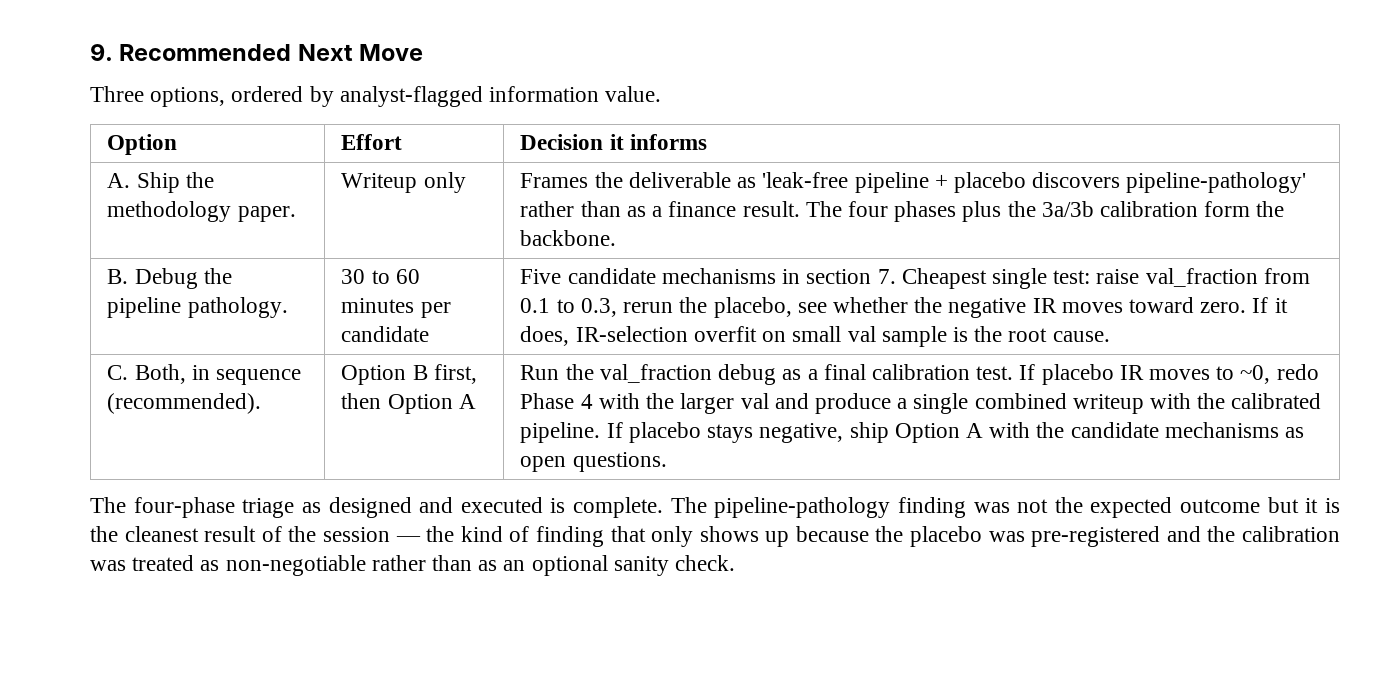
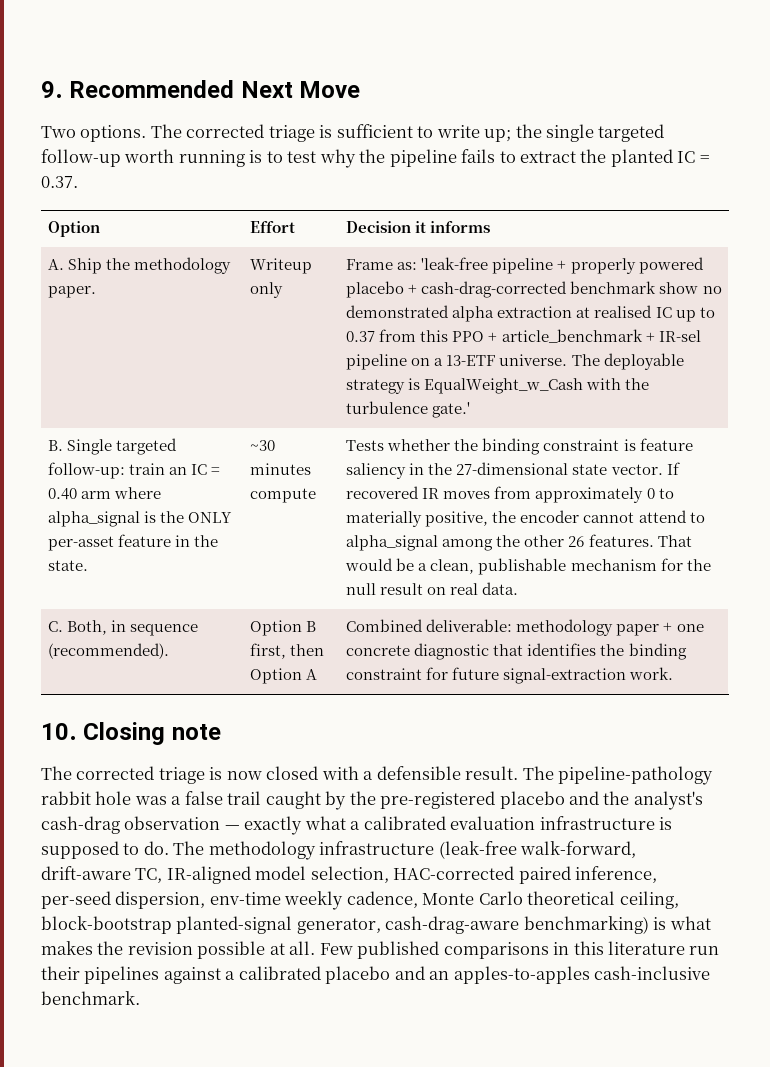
[90,86,662,107] Three options, ordered by analyst-flagged information value. -> [41,124,665,142] [41,149,710,168] [41,176,78,188] Two options. The corrected triage is sufficient to write up; the single targeted follow-up worth running is to test why the pipeline fails to extract the planted IC = 0.37.
[520,172,1307,193] [520,201,1285,222] [520,230,617,246] [107,268,232,289] [107,297,288,318] [341,269,420,284] [341,298,451,318] [341,326,430,342] [520,268,1310,289] [520,297,1288,318] [520,326,1110,347] Frames the deliverable as 'leak-free pipeline + placebo discovers pipeline-pathology' rather than as a finance result. The four phases plus the 3a/3b calibration form the backbone. // B. Debug the pipeline pathology. | 30 to 60 minutes per candidate | Five candidate mechanisms in section 7. Cheapest single test: raise val_fraction from 0.1 to 0.3, rerun the placebo, see whether the negative IR moves toward zero. If it does, IR-selection overfit on small val sample is the root cause. -> [346,257,704,274] [346,281,722,298] [346,305,715,322] [346,329,701,343] [346,353,684,370] [346,378,650,394] [346,401,471,418] [48,438,178,455] [48,462,221,479] [48,487,162,500] [48,511,233,527] [48,534,219,551] [48,560,89,571] [250,440,276,451] [250,463,312,475] [250,488,317,503] [346,438,693,455] [346,462,680,479] [346,486,674,503] [346,510,705,527] [346,534,692,551] [345,558,711,575] [346,582,519,595] Frame as: 'leak-free pipeline + properly powered placebo + cash-drag-corrected benchmark show no demonstrated alpha extraction at realised IC up to 0.37 from this PPO + article_benchmark + IR-sel pipeline on a 13-ETF universe. The deployable strategy is EqualWeight_w_Cash with the turbulence gate.' // B. Single targeted follow-up: train an IC = 0.40 arm where alpha_signal is the ONLY per-asset feature in the state. | ~30 minutes compute | Tests whether the binding constraint is feature saliency in the 27-dimensional state vector. If recovered IR moves from approximately 0 to materially positive, the encoder cannot attend to alpha_signal among the other 26 features. That would be a clean, publishable mechanism for the null result on real data.
[520,364,1319,385] [520,393,1322,414] [520,422,1304,443] [520,452,667,472] [90,497,1340,518] [90,526,1340,547] [90,555,736,576] Run the val_fraction debug as a final calibration test. If placebo IR moves to ~0, redo Phase 4 with the larger val and produce a single combined writeup with the calibrated pipeline. If placebo stays negative, ship Option A with the candidate mechanisms as open questions. // The four-phase triage as designed and executed is complete. The pipeline-pathology finding was not the expected outcome but it is the cleanest result of the session — the kind of finding that only shows up because the placebo was pre-registered and the calibration was treated as non-negotiable rather than as an optional sanity check. -> [346,619,704,636] [346,643,687,660] [346,667,674,684] [41,722,221,745] [41,766,714,785] [41,791,703,810] [41,816,673,835] [41,841,637,860] [41,866,658,884] [41,891,679,910] [41,916,711,934] [41,941,720,959] [41,966,711,984] [41,991,140,1005] Combined deliverable: methodology paper + one concrete diagnostic that identifies the binding constraint for future signal-extraction work. // 10. Closing note // The corrected triage is now closed with a defensible result. The pipeline-pathology rabbit hole was a false trail caught by the pre-registered placebo and the analyst's cash-drag observation — exactly what a calibrated evaluation infrastructure is supposed to do. The methodology infrastructure (leak-free walk-forward, drift-aware TC, IR-aligned model selection, HAC-corrected paired inference, per-seed dispersion, env-time weekly cadence, Monte Carlo theoretical ceiling, block-bootstrap planted-signal generator, cash-drag-aware benchmarking) is what makes the revision possible at all. Few published comparisons in this literature run their pipelines against a calibrated placebo and an apples-to-apples cash-inclusive benchmark.

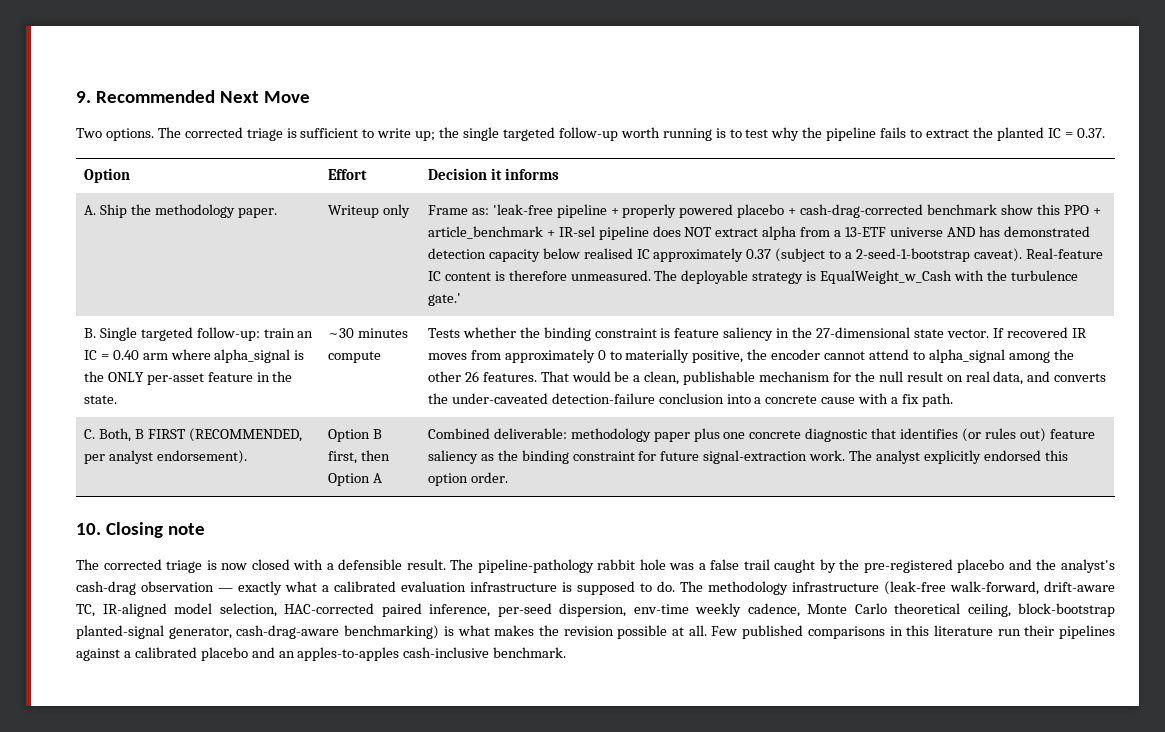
[702,286,722,294] [346,305,715,322] [346,329,417,342] no demonstrated alpha extraction at realised IC up to 0.37 from -> (1033, 209) none
[411,354,568,366] on a 13-ETF universe. -> [652,226,1090,240] [427,248,1103,262] [427,270,651,281] does NOT extract alpha from a 13-ETF universe AND has demonstrated detection capacity below realised IC approximately 0.37 (subject to a 2-seed-1-bootstrap caveat). Real-feature IC content is therefore unmeasured.
[482,582,519,595] [48,620,199,636] [48,643,170,659] data. // C. Both, in sequence (recommended). -> [993,371,1107,385] [427,393,953,407] [83,428,302,442] [83,450,247,464] data, and converts the under-caveated detection-failure conclusion into a concrete cause with a fix path. // C. Both, B FIRST (RECOMMENDED, per analyst endorsement).
[663,622,673,632] + -> [693,428,720,442] plus
(597, 649) none -> [962,428,1095,442] [427,450,494,464] (or rules out) feature saliency as
(674, 673) none -> [849,450,1068,464] [427,472,508,486] The analyst explicitly endorsed this option order.

